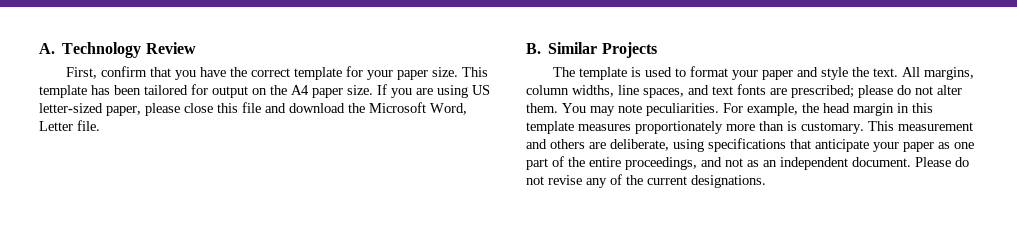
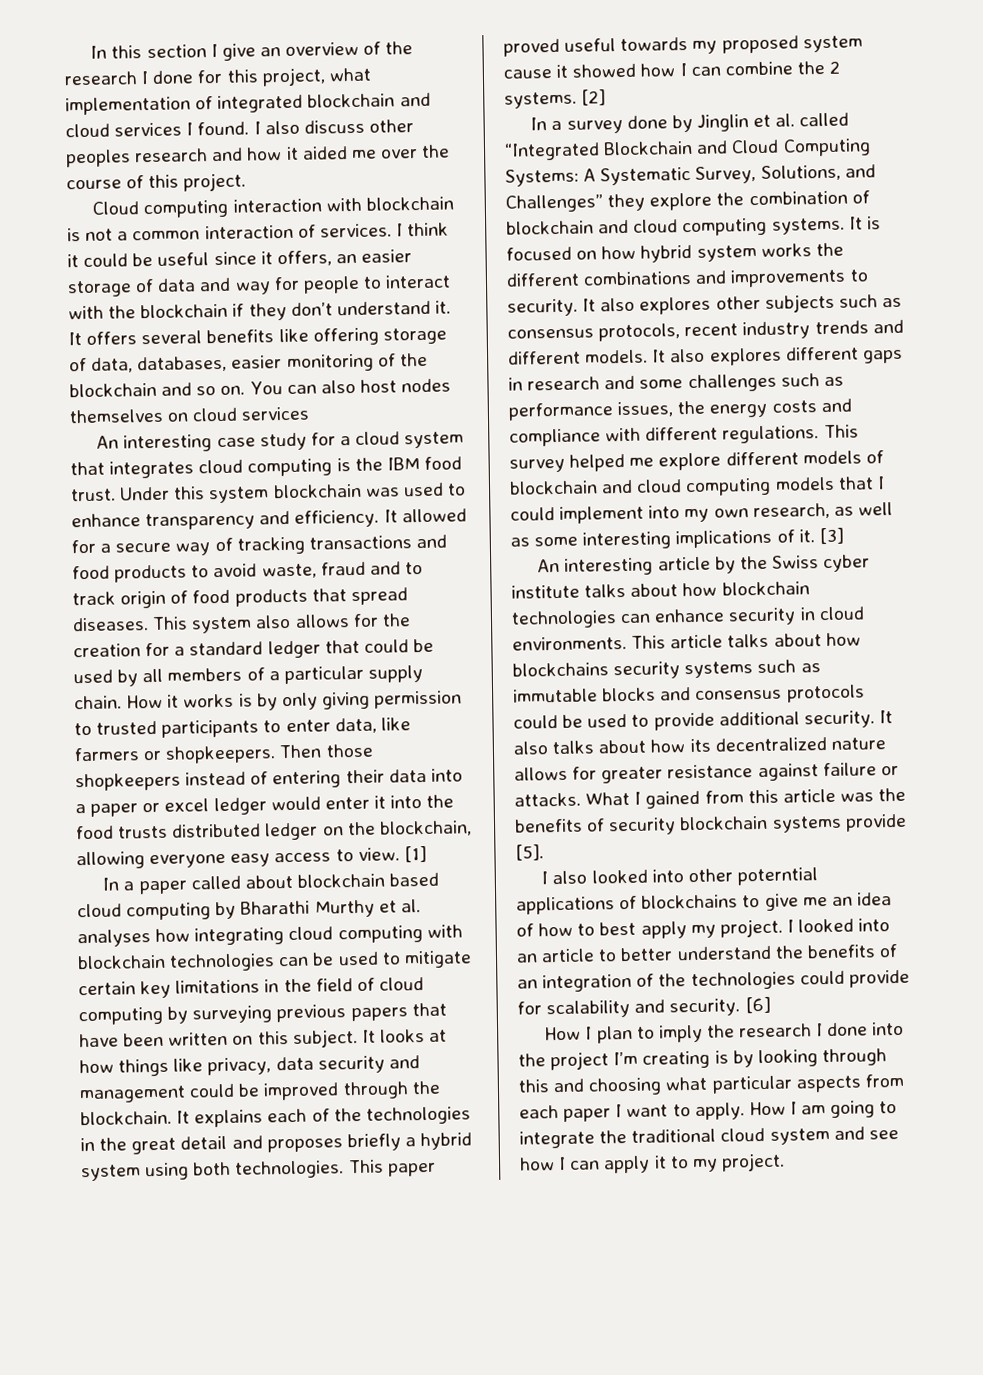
[39,42,196,58] [65,66,488,80] [39,84,490,98] [39,102,467,116] [39,120,100,131] [526,42,657,58] [552,66,974,80] [526,84,962,98] [526,103,933,116] [526,121,973,134] [526,138,974,152] [526,156,969,170] [526,174,766,188] A. Technology Review // First, confirm that you have the correct template for your paper size. This template has been tailored for output on the A4 paper size. If you are using US letter-sized paper, please close this file and download the Microsoft Word, Letter file. // B. Similar Projects // The template is used to format your paper and style the text. All margins, column widths, line spaces, and text fonts are prescribed; please do not alter them. You may note peculiarities. For example, the head margin in this template measures proportionately more than is customary. This measurement and others are deliberate, using specifications that anticipate your paper as one part of the entire proceedings, and not as an independent document. Please do not revise any of the current designations. -> [90,41,414,61] [64,67,371,87] [65,92,431,116] [65,119,414,138] [65,144,451,168] [66,172,247,192] [92,196,454,219] [67,222,450,242] [67,249,413,268] [67,274,452,298] [68,300,451,321] [68,327,447,346] [69,352,428,373] [69,378,452,398] [69,406,311,424] [96,431,465,453] [70,456,462,479] [71,482,466,504] [71,508,467,531] [71,534,447,556] [72,561,423,583] [72,587,408,609] [72,613,411,634] [73,638,434,659] [73,665,423,687] [74,690,463,711] [74,717,411,738] [74,743,374,764] [75,768,463,792] [75,794,455,817] [76,820,472,841] [76,845,427,870] [102,872,440,895] [77,899,421,921] [77,924,463,948] [77,950,472,972] [78,977,424,999] [78,1002,447,1026] [79,1029,448,1048] [79,1055,420,1077] [79,1080,441,1104] [80,1106,471,1128] [80,1132,473,1155] [81,1159,436,1182] [503,35,863,57] [503,60,841,79] [504,89,607,109] [530,112,850,134] [504,138,871,161] [505,164,876,187] [505,190,870,213] [506,216,881,237] [506,242,844,263] [506,268,869,288] [507,293,902,317] [507,319,904,342] [508,346,903,366] [508,373,844,393] [508,398,852,421] [509,424,859,447] [509,450,884,473] [509,476,885,497] [510,502,893,524] [510,527,844,550] [537,554,871,576] [511,581,810,599] [511,606,865,629] [512,632,861,651] [512,659,821,680] [513,684,865,703] [513,710,893,731] [513,737,886,755] [514,762,899,784] [514,787,907,809] [514,813,907,836] [515,844,544,861] [541,867,818,886] [516,892,892,915] [516,918,891,939] [516,944,898,963] [517,969,910,993] [517,996,771,1019] [544,1021,905,1044] [518,1048,887,1071] [518,1073,904,1096] [519,1100,898,1122] [519,1126,899,1149] [519,1152,785,1174] In this section I give an overview of the research I done for this project, what implementation of integrated blockchain and cloud services I found. I also discuss other peoples research and how it aided me over the course of this project. // Cloud computing interaction with blockchain is not a common interaction of services. I think it could be useful since it offers, an easier storage of data and way for people to interact with the blockchain if they don’t understand it. It offers several benefits like offering storage of data, databases, easier monitoring of the blockchain and so on. You can also host nodes themselves on cloud services // An interesting case study for a cloud system that integrates cloud computing is the IBM food trust. Under this system blockchain was used to enhance transparency and efficiency. It allowed for a secure way of tracking transactions and food products to avoid waste, fraud and to track origin of food products that spread diseases. This system also allows for the creation for a standard ledger that could be used by all members of a particular supply chain. How it works is by only giving permission to trusted participants to enter data, like farmers or shopkeepers. Then those shopkeepers instead of entering their data into a paper or excel ledger would enter it into the food trusts distributed ledger on the blockchain, allowing everyone easy access to view. [1] // In a paper called about blockchain based cloud computing by Bharathi Murthy et al. analyses how integrating cloud computing with blockchain technologies can be used to mitigate certain key limitations in the field of cloud computing by surveying previous papers that have been written on this subject. It looks at how things like privacy, data security and management could be improved through the blockchain. It explains each of the technologies in the great detail and proposes briefly a hybrid system using both technologies. This paper proved useful towards my proposed system cause it showed how I can combine the 2 systems. [2] // In a survey done by Jinglin et al. called “Integrated Blockchain and Cloud Computing Systems: A Systematic Survey, Solutions, and Challenges” they explore the combination of blockchain and cloud computing systems. It is focused on how hybrid system works the different combinations and improvements to security. It also explores other subjects such as consensus protocols, recent industry trends and different models. It also explores different gaps in research and some challenges such as performance issues, the energy costs and compliance with different regulations. This survey helped me explore different models of blockchain and cloud computing models that I could implement into my own research, as well as some interesting implications of it. [3] // An interesting article by the Swiss cyber institute talks about how blockchain technologies can enhance security in cloud environments. This article talks about how blockchains security systems such as immutable blocks and consensus protocols could be used to provide additional security. It also talks about how its decentralized nature allows for greater resistance against failure or attacks. What I gained from this article was the benefits of security blockchain systems provide [5]. // I also looked into other poterntial applications of blockchains to give me an idea of how to best apply my project. I looked into an article to better understand the benefits of an integration of the technologies could provide for scalability and security. [6] // How I plan to imply the research I done into the project I’m creating is by looking through this and choosing what particular aspects from each paper I want to apply. How I am going to integrate the traditional cloud system and see how I can apply it to my project.

